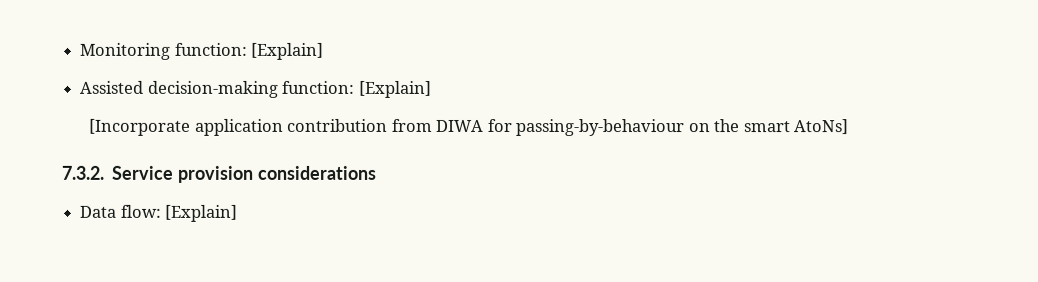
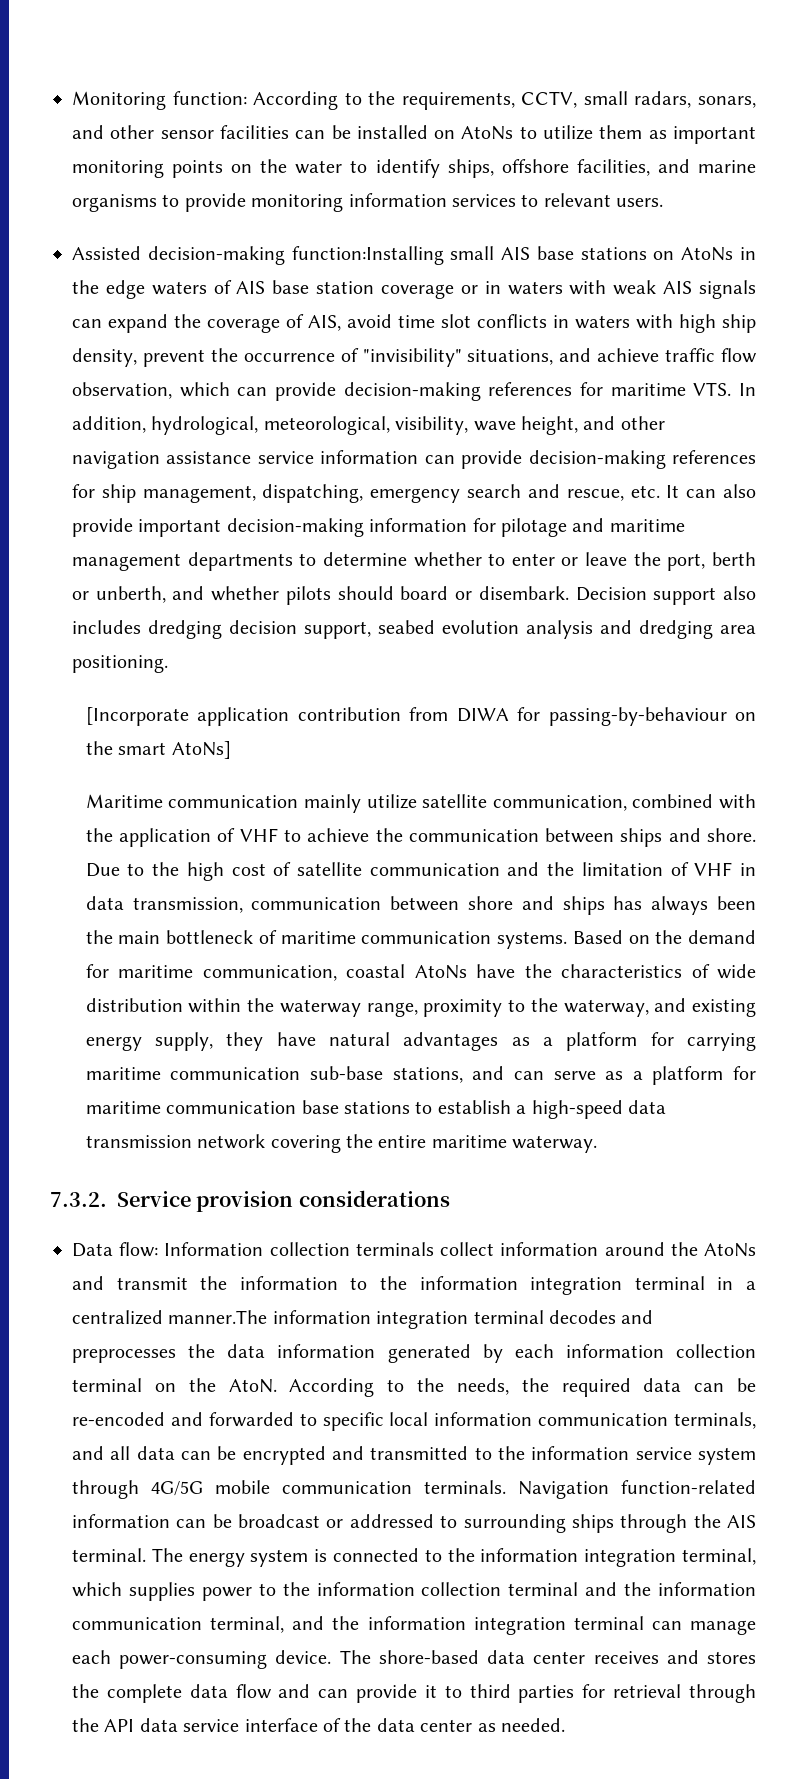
[251,42,325,60] [80,80,432,98] [Explain] // Assisted decision-making function: [Explain] -> [253,91,756,110] [72,125,756,144] [72,159,757,178] [72,193,664,212] [72,246,757,265] [72,280,756,299] [72,314,756,333] [72,348,757,367] [72,382,756,401] [72,416,665,435] [72,450,757,469] [72,484,757,503] [72,518,685,537] [72,552,756,571] [72,586,757,605] [72,620,756,639] [72,655,168,673] According to the requirements, CCTV, small radars, sonars, and other sensor facilities can be installed on AtoNs to utilize them as important monitoring points on the water to identify ships, offshore facilities, and marine organisms to provide monitoring information services to relevant users. // Assisted decision-making function:Installing small AIS base stations on AtoNs in the edge waters of AIS base station coverage or in waters with weak AIS signals can expand the coverage of AIS, avoid time slot conflicts in waters with high ship density, prevent the occurrence of "invisibility" situations, and achieve traffic flow observation, which can provide decision-making references for maritime VTS. In addition, hydrological, meteorological, visibility, wave height, and other navigation assistance service information can provide decision-making references for ship management, dispatching, emergency search and rescue, etc. It can also provide important decision-making information for pilotage and maritime management departments to determine whether to enter or leave the port, berth or unberth, and whether pilots should board or disembark. Decision support also includes dredging decision support, seabed evolution analysis and dredging area positioning.
(849, 127) none -> [85,794,756,813] [85,828,756,847] [85,862,756,881] [85,896,757,915] [85,930,757,949] [85,964,756,981] [85,998,756,1017] [85,1032,756,1051] [85,1066,756,1085] [85,1100,666,1119] [85,1134,598,1153] // Maritime communication mainly utilize satellite communication, combined with the application of VHF to achieve the communication between ships and shore. Due to the high cost of satellite communication and the limitation of VHF in data transmission, communication between shore and ships has always been the main bottleneck of maritime communication systems. Based on the demand for maritime communication, coastal AtoNs have the characteristics of wide distribution within the waterway range, proximity to the waterway, and existing energy supply, they have natural advantages as a platform for carrying maritime communication sub-base stations, and can serve as a platform for maritime communication base stations to establish a high-speed data transmission network covering the entire maritime waterway.
[164,204,238,222] [Explain] -> [164,1242,756,1257] [72,1276,757,1295] [72,1310,654,1329] [72,1344,756,1363] [72,1378,757,1397] [72,1412,756,1431] [72,1446,756,1465] [72,1480,756,1499] [72,1514,757,1533] [72,1548,756,1567] [72,1582,756,1601] [72,1616,756,1635] [72,1650,756,1669] [72,1684,756,1703] [72,1718,565,1732] Information collection terminals collect information around the AtoNs and transmit the information to the information integration terminal in a centralized manner.The information integration terminal decodes and preprocesses the data information generated by each information collection terminal on the AtoN. According to the needs, the required data can be re-encoded and forwarded to specific local information communication terminals, and all data can be encrypted and transmitted to the information service system through 4G/5G mobile communication terminals. Navigation function-related information can be broadcast or addressed to surrounding ships through the AIS terminal. The energy system is connected to the information integration terminal, which supplies power to the information collection terminal and the information communication terminal, and the information integration terminal can manage each power-consuming device. The shore-based data center receives and stores the complete data flow and can provide it to third parties for retrieval through the API data service interface of the data center as needed.

